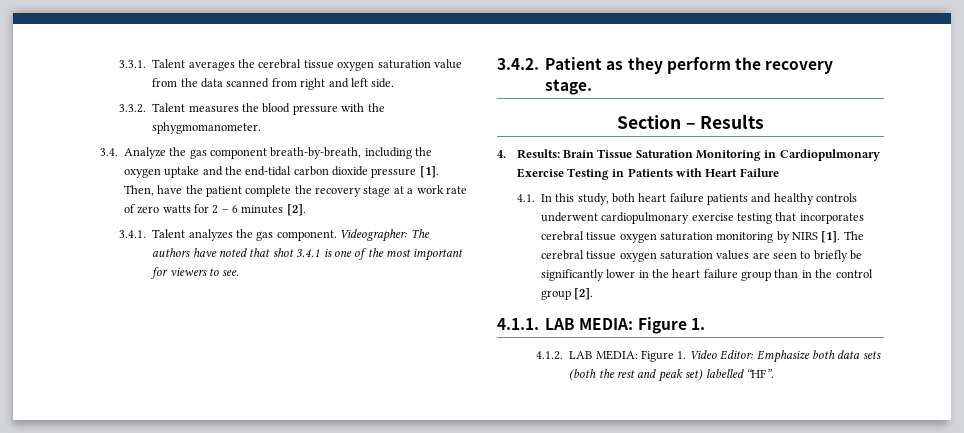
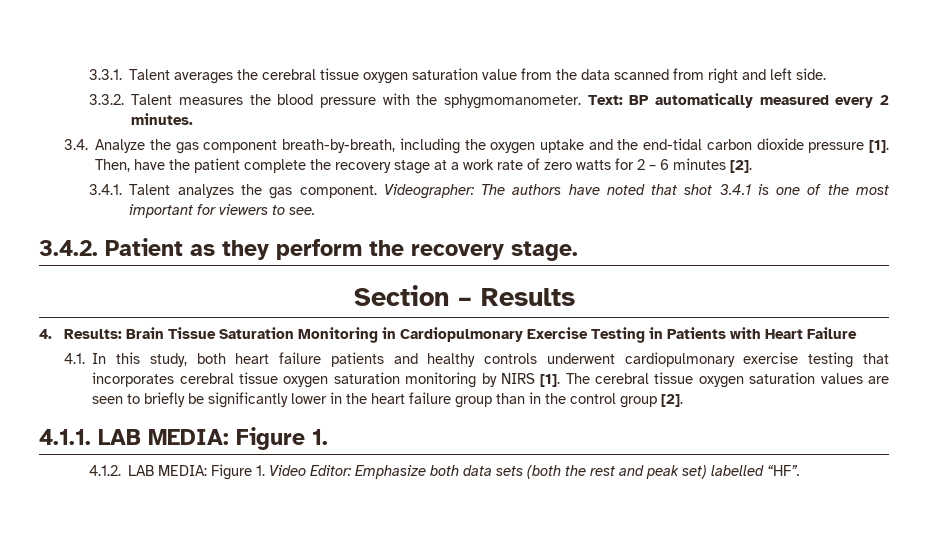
(262, 128) none -> [587,93,890,108] [131,113,194,125] Text: BP automatically measured every 2 minutes.

